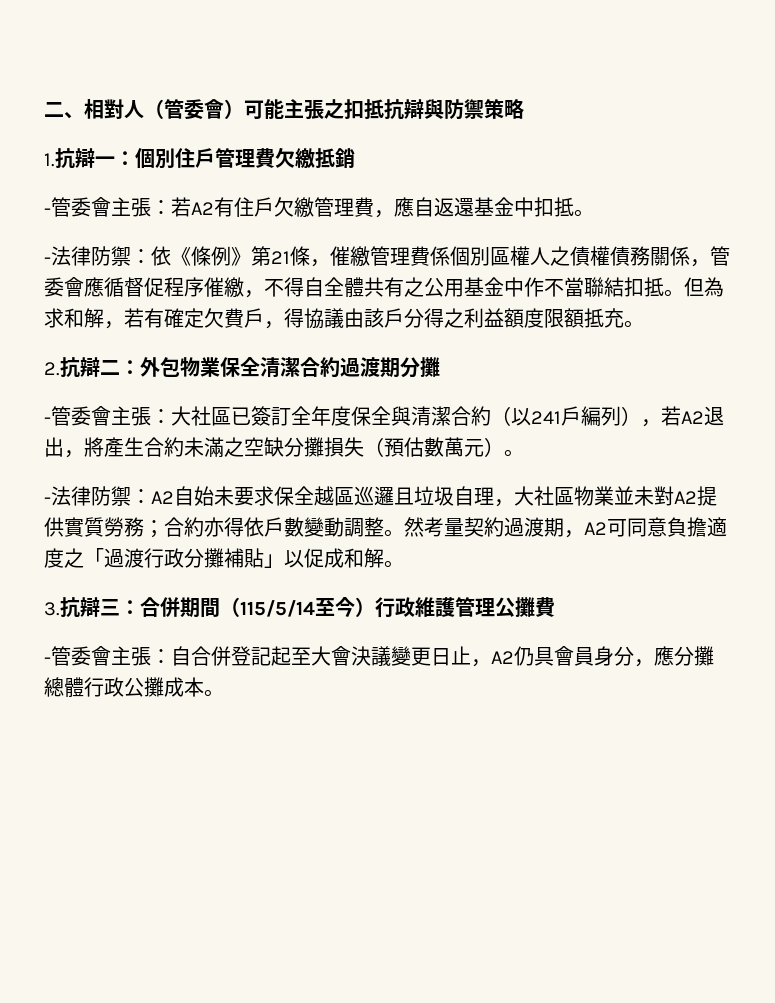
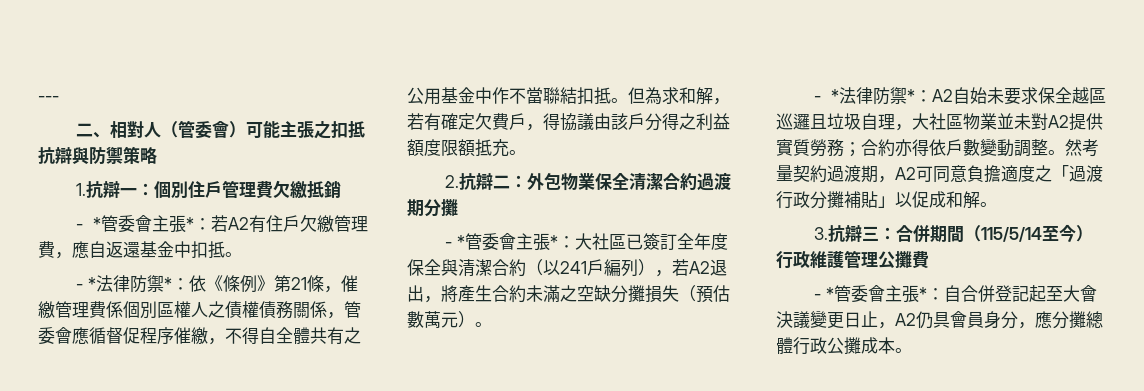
(44, 109) none -> [38,96,59,102] --- //
[51,197,151,217] 管委會主張 -> [93,215,195,233] *管委會主張*
[51,246,131,266] 法律防禦 -> [87,275,172,293] *法律防禦*
[51,406,151,426] 管委會主張 -> [456,233,558,251] *管委會主張*
[51,486,131,506] 法律防禦 -> [831,87,915,105] *法律防禦*
[51,646,151,666] 管委會主張 -> [825,285,927,303] *管委會主張*

